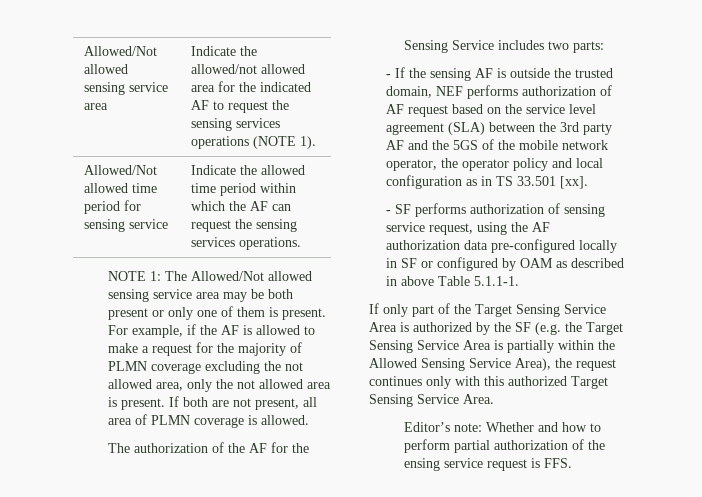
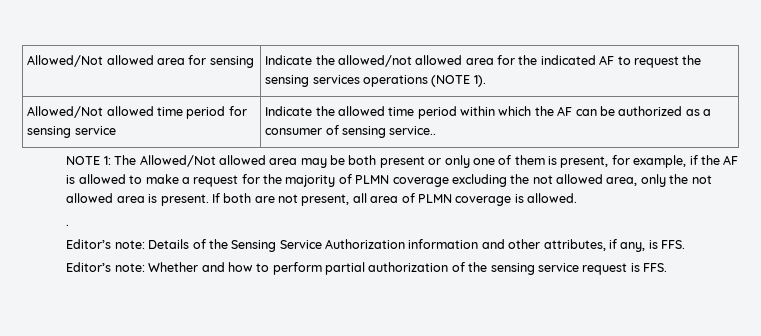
[84,46,158,56] [84,64,129,74] [84,82,169,95] [84,103,109,110] Allowed/Not allowed sensing service area -> [27,55,254,68] Allowed/Not allowed area for sensing
[191,219,298,232] [191,237,302,250] request the sensing services operations. -> [599,106,712,116] [265,125,437,138] be authorized as a consumer of sensing service..
[107,289,192,302] sensing service -> (266, 160) none
[281,308,326,320] [107,325,128,335] present. For -> [560,155,630,168] present, for
[107,442,309,453] [403,40,604,53] [386,67,614,81] [386,85,613,99] [386,104,597,117] [386,122,613,135] [386,139,609,150] [386,158,604,171] [386,175,589,189] [386,203,606,217] [386,222,551,235] [386,239,618,253] [386,257,625,271] [386,276,520,286] [369,303,606,317] [369,322,623,335] [369,340,615,353] [369,358,616,371] [369,376,608,389] [369,394,494,407] The authorization of the AF for the Sensing Service includes two parts: // - If the sensing AF is outside the trusted domain, NEF performs authorization of AF request based on the service level agreement (SLA) between the 3rd party AF and the 5GS of the mobile network operator, the operator policy and local configuration as in TS 33.501 [xx]. // - SF performs authorization of sensing service request, using the AF authorization data pre-configured locally in SF or configured by OAM as described in above Table 5.1.1-1. // If only part of the Target Sensing Service Area is authorized by the SF (e.g. the Target Sensing Service Area is partially within the Allowed Sensing Service Area), the request continues only with this authorized Target Sensing Service Area. -> [66,224,70,226] [66,239,686,252] . // Editor’s note: Details of the Sensing Service Authorization information and other attributes, if any, is FFS.
[403,458,440,471] ensing -> [490,263,535,275] sensing

